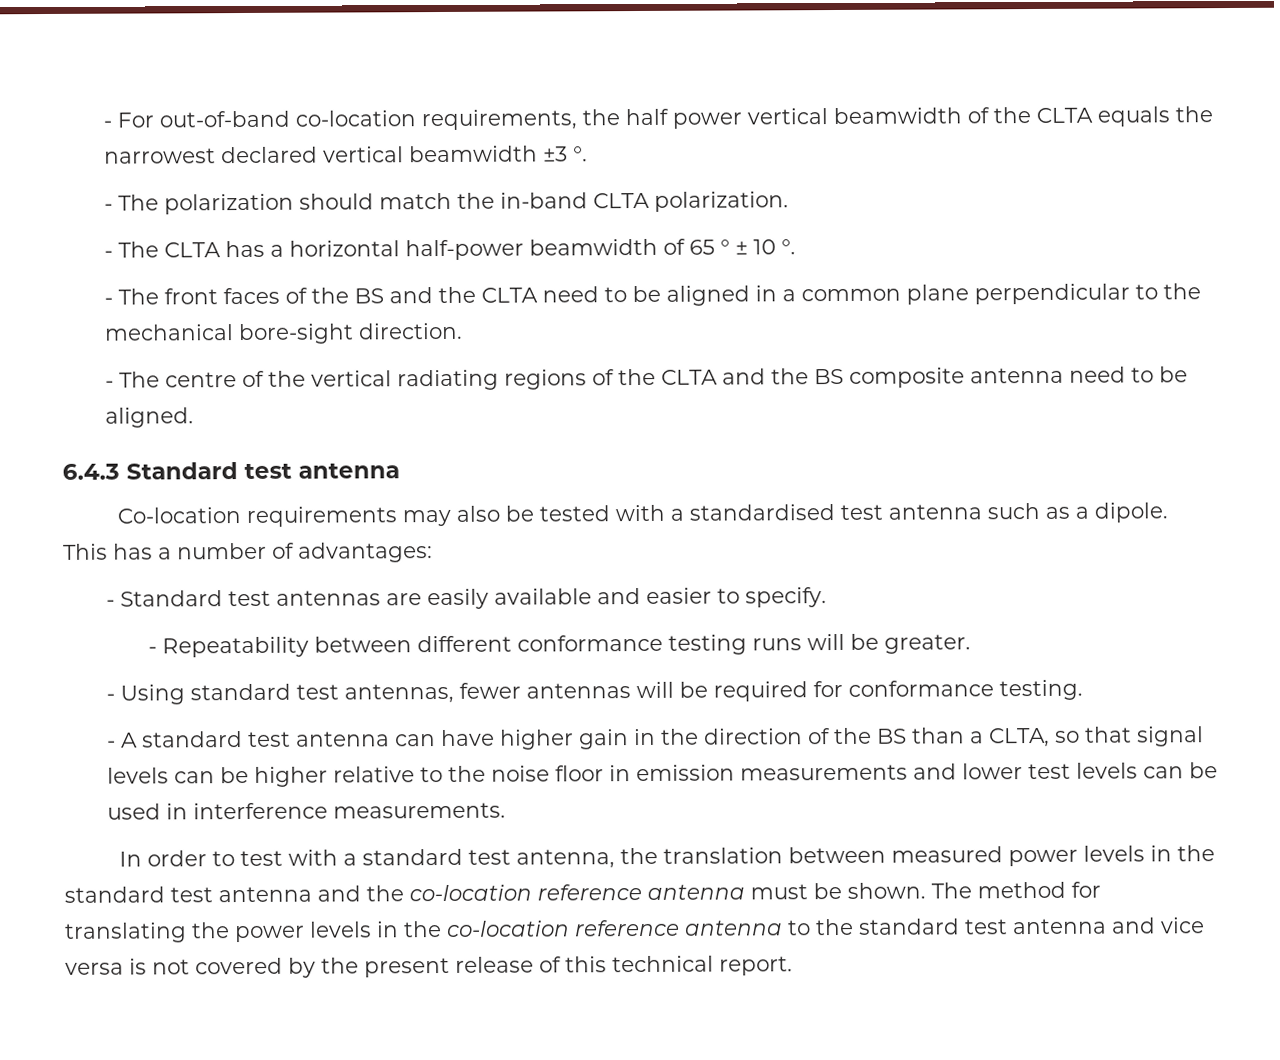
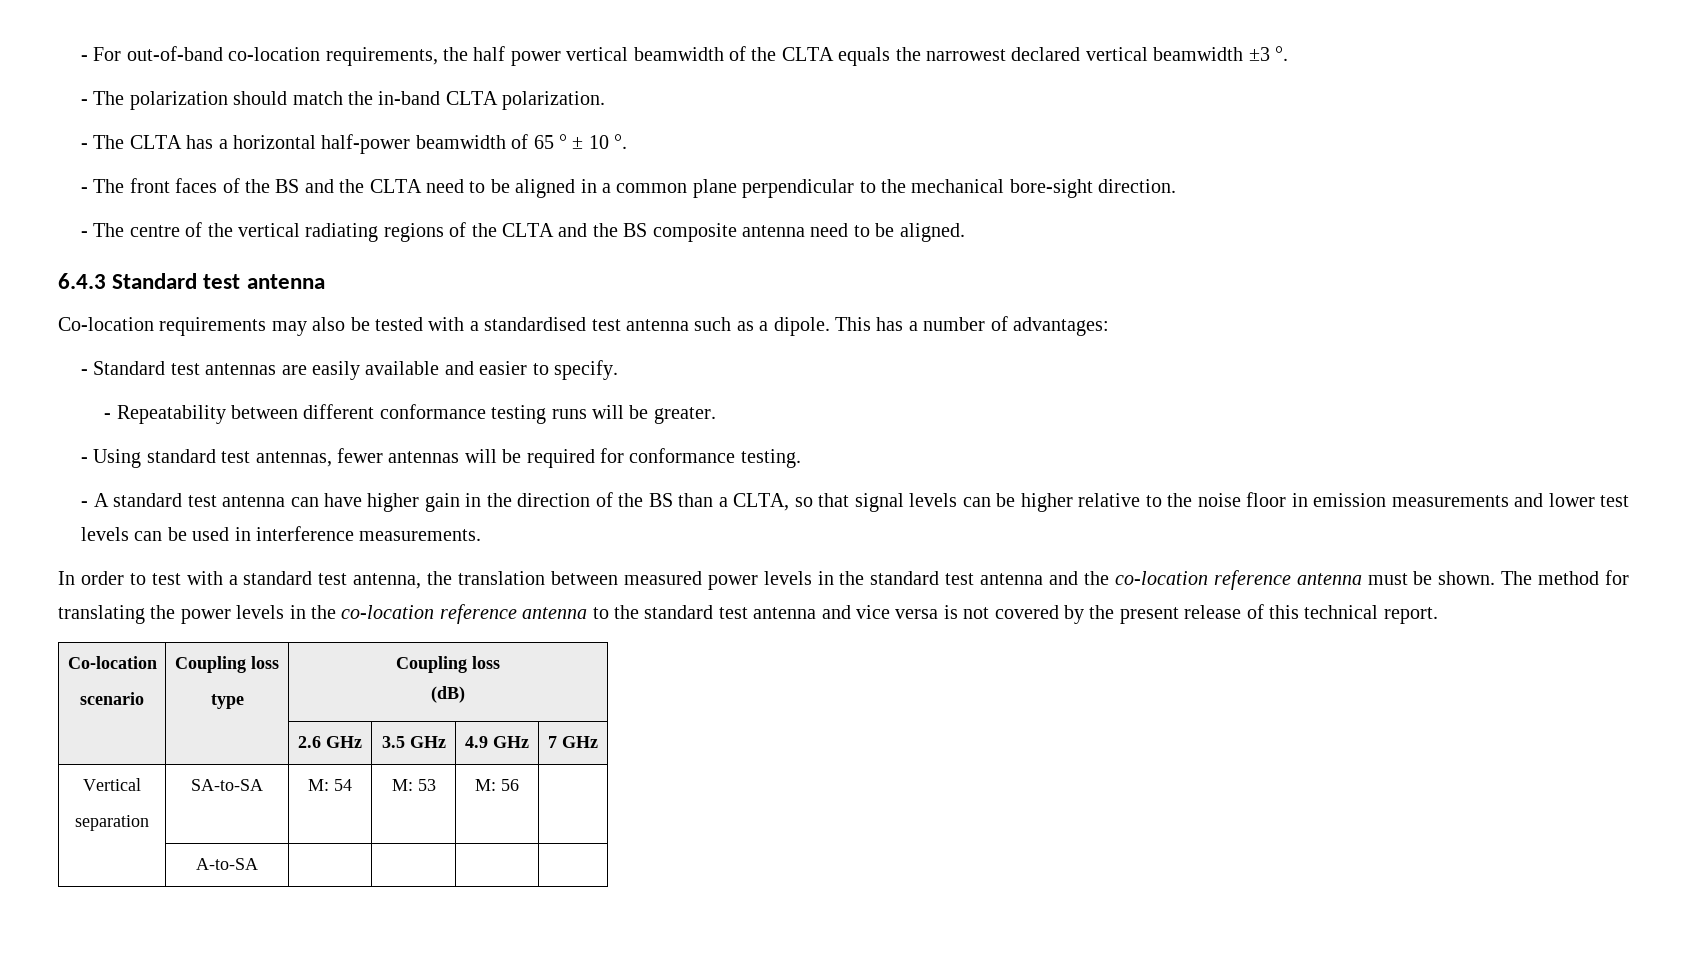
(793, 966) none -> [67,656,157,669] [80,692,144,705] [175,656,279,673] [210,694,244,709] [396,656,500,673] [431,686,465,703] [298,736,362,748] [381,736,446,748] [465,736,529,748] [548,736,598,748] [83,778,141,791] [75,815,149,831] [191,779,263,791] [308,779,352,791] [391,779,436,791] [475,779,519,791] [196,858,258,870] // Co-location // scenario | Coupling loss // type | Coupling loss // (dB) // | | 2.6 GHz | 3.5 GHz | 4.9 GHz | 7 GHz // Vertical // separation | SA-to-SA | M: 54 | M: 53 | M: 56 | // | A-to-SA | | | |

